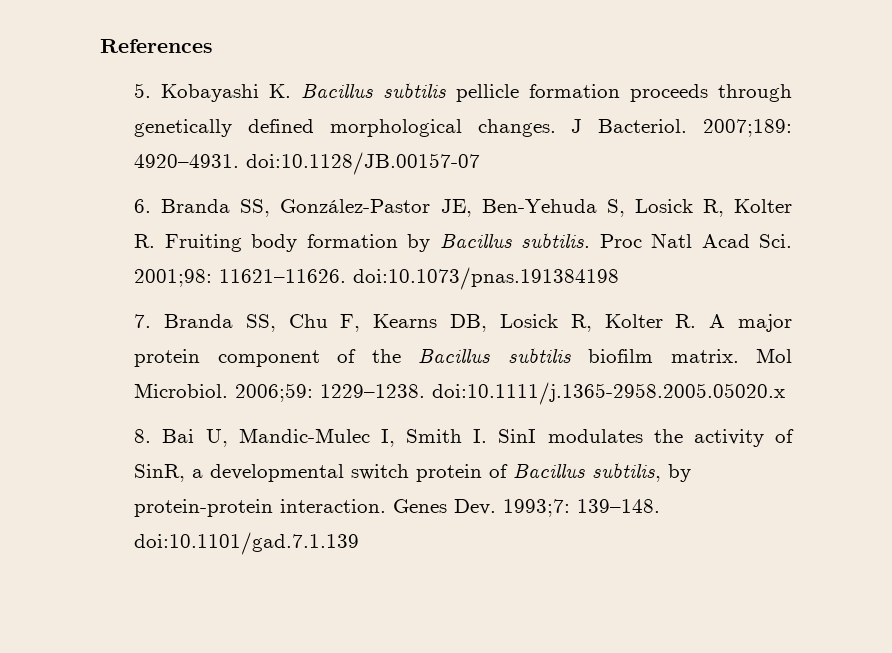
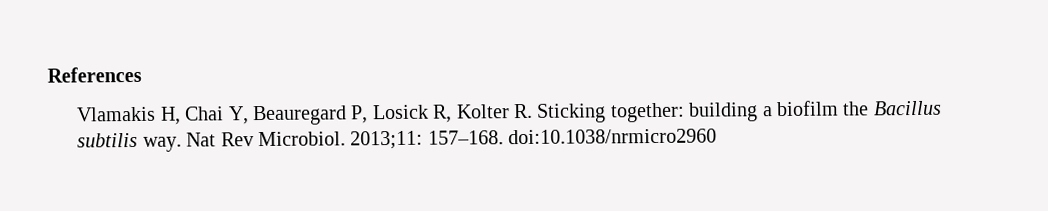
[134,82,792,102] [134,119,792,137] [134,152,481,175] [134,199,792,217] [134,232,792,252] [134,267,620,290] [134,314,792,332] [134,347,792,367] [134,382,786,405] [134,428,795,447] [134,462,692,482] [134,499,661,517] [134,532,360,555] 5. Kobayashi K. Bacillus subtilis pellicle formation proceeds through genetically defined morphological changes. J Bacteriol. 2007;189: 4920–4931. doi:10.1128/JB.00157-07 // 6. Branda SS, González-Pastor JE, Ben-Yehuda S, Losick R, Kolter R. Fruiting body formation by Bacillus subtilis. Proc Natl Acad Sci. 2001;98: 11621–11626. doi:10.1073/pnas.191384198 // 7. Branda SS, Chu F, Kearns DB, Losick R, Kolter R. A major protein component of the Bacillus subtilis biofilm matrix. Mol Microbiol. 2006;59: 1229–1238. doi:10.1111/j.1365-2958.2005.05020.x // 8. Bai U, Mandic-Mulec I, Smith I. SinI modulates the activity of SinR, a developmental switch protein of Bacillus subtilis, by protein-protein interaction. Genes Dev. 1993;7: 139–148. doi:10.1101/gad.7.1.139 -> [77,100,942,126] [77,128,718,152] Vlamakis H, Chai Y, Beauregard P, Losick R, Kolter R. Sticking together: building a biofilm the Bacillus subtilis way. Nat Rev Microbiol. 2013;11: 157–168. doi:10.1038/nrmicro2960

